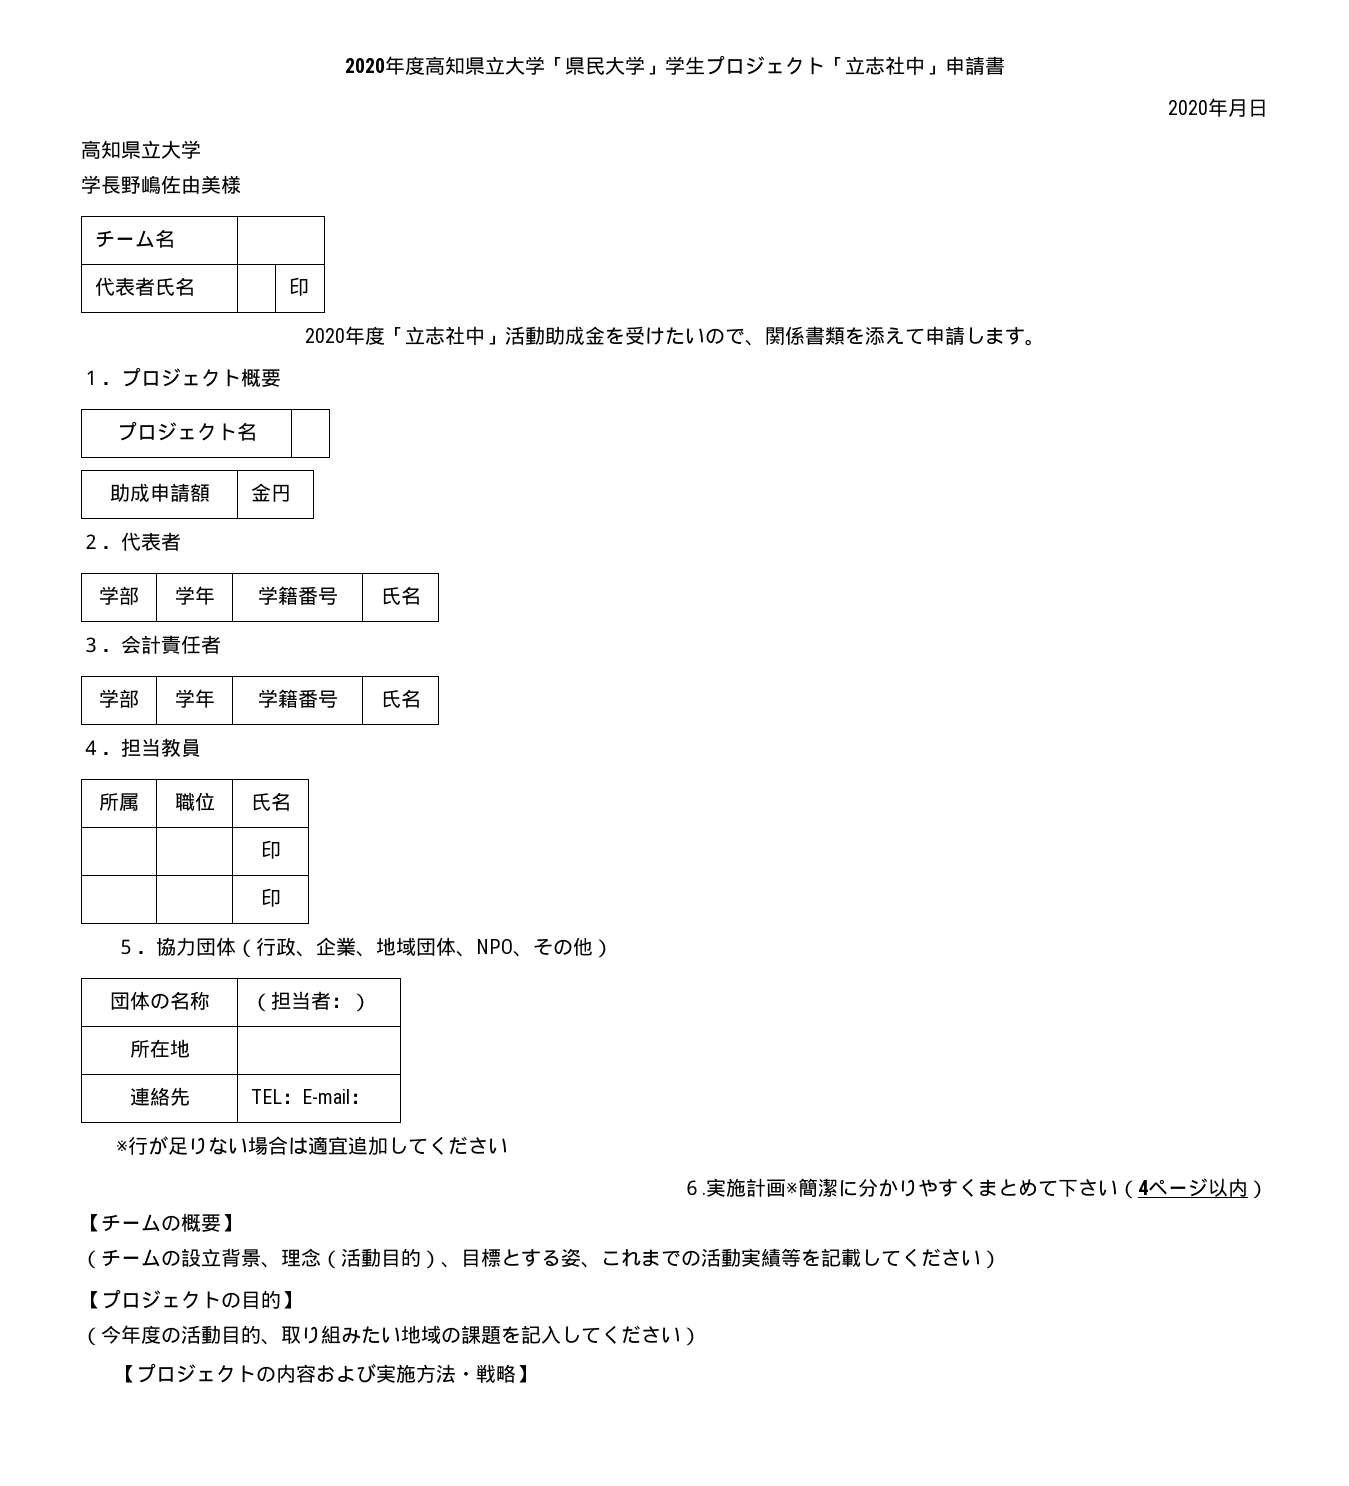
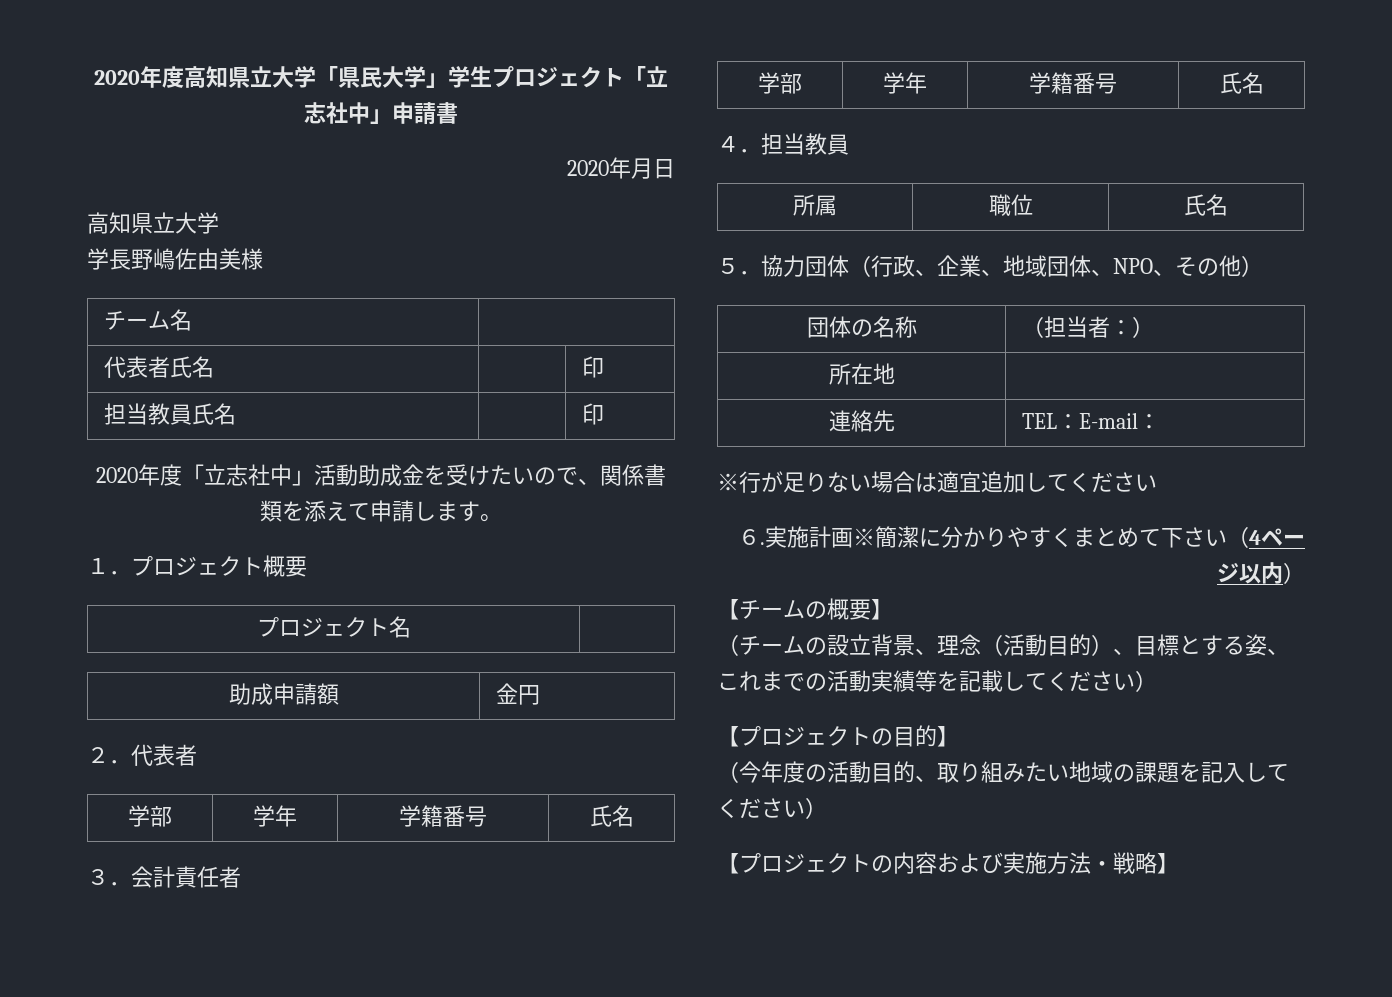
(309, 286) none -> [104,403,237,425] [582,403,605,425] // 担当教員氏名 | | 印
[260,840,281,859] [260,888,281,907] // | | 印 // | | 印 -> (1228, 205) none

